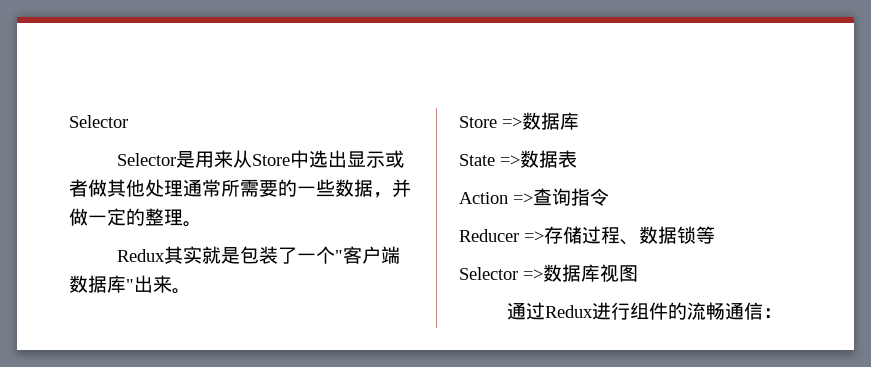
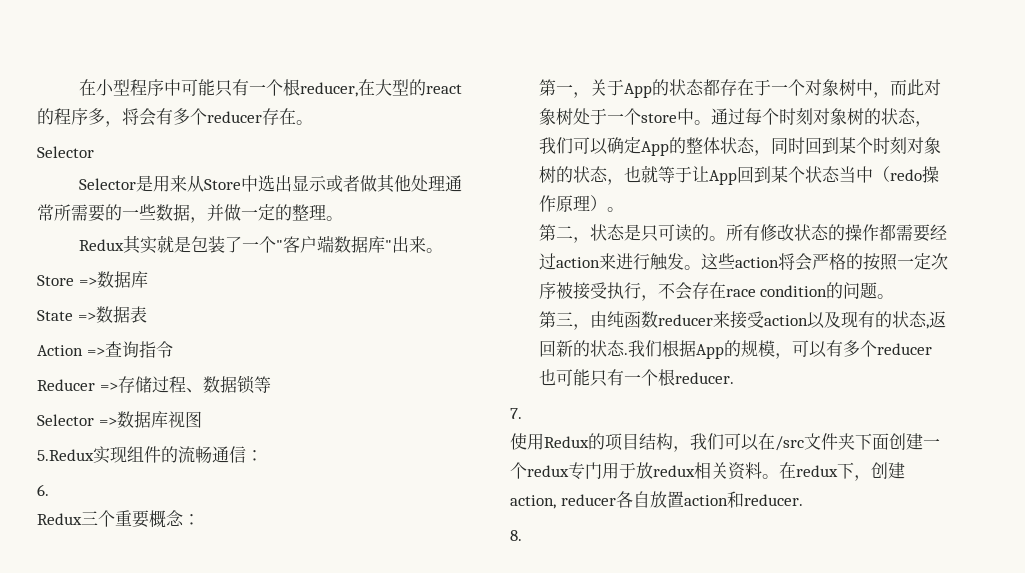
(69, 121) none -> [78,79,462,97] [37,108,313,127] 在小型程序中可能只有一个根reducer,在大型的react的程序多，将会有多个reducer存在。 //
[506,302,630,320] 通过Redux进行 -> [37,446,127,464] 5.Redux实现
(782, 313) none -> [37,484,49,496] [37,510,200,528] [538,79,941,98] [538,108,932,127] [538,137,941,156] [538,165,939,185] [538,195,624,212] [538,224,947,243] [538,253,948,271] [538,282,895,301] [538,311,946,330] [538,340,932,359] [538,369,734,387] [510,408,522,419] [510,433,940,452] [510,462,905,481] [510,491,803,509] [510,530,522,541] // 6. // Redux三个重要概念： // 第一，关于App的状态都存在于一个对象树中，而此对象树处于一个store中。通过每个时刻对象树的状态，我们可以确定App的整体状态，同时回到某个时刻对象树的状态，也就等于让App回到某个状态当中（redo操作原理）。 // 第二，状态是只可读的。所有修改状态的操作都需要经过action来进行触发。这些action将会严格的按照一定次序被接受执行，不会存在race condition的问题。 // 第三，由纯函数reducer来接受action以及现有的状态,返回新的状态.我们根据App的规模，可以有多个reducer也可能只有一个根reducer. // 7. // 使用Redux的项目结构，我们可以在/src文件夹下面创建一个redux专门用于放redux相关资料。在redux下，创建action, reducer各自放置action和reducer. // 8.

